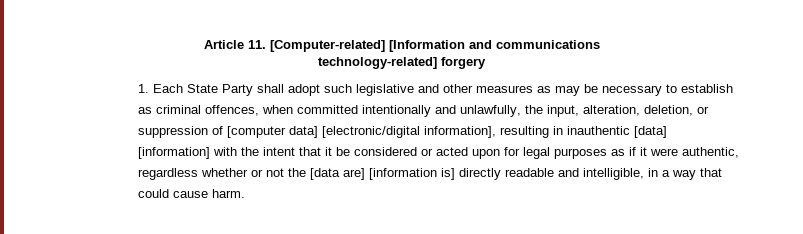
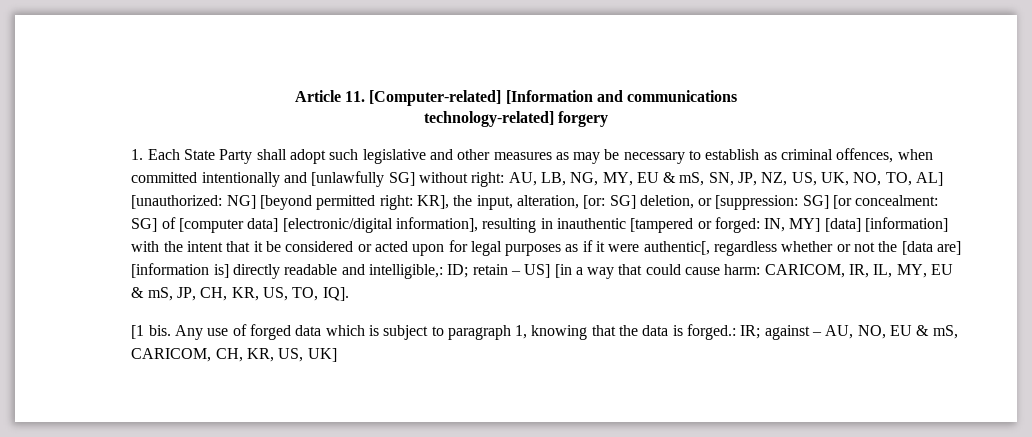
[459,105,709,117] [137,126,208,138] unlawfully, the input, alteration, deletion, or suppression -> [311,171,944,187] [131,195,939,210] [131,218,158,232] [unlawfully SG] without right: AU, LB, NG, MY, EU & mS, SN, JP, NZ, US, UK, NO, TO, AL] [unauthorized: NG] [beyond permitted right: KR], the input, alteration, [or: SG] deletion, or [suppression: SG] [or concealment: SG]
(630, 130) none -> [630,217,821,233] [tampered or forged: IN, MY]
[681,147,739,158] authentic, -> [643,241,710,255] authentic[,
[582,168,658,180] intelligible, in -> [368,264,572,279] intelligible,: ID; retain – US] [in
[211,189,245,198] harm. -> [724,264,954,278] [131,287,349,301] [131,324,958,340] [131,348,337,362] harm: CARICOM, IR, IL, MY, EU & mS, JP, CH, KR, US, TO, IQ]. // [1 bis. Any use of forged data which is subject to paragraph 1, knowing that the data is forged.: IR; against – AU, NO, EU & mS, CARICOM, CH, KR, US, UK]

